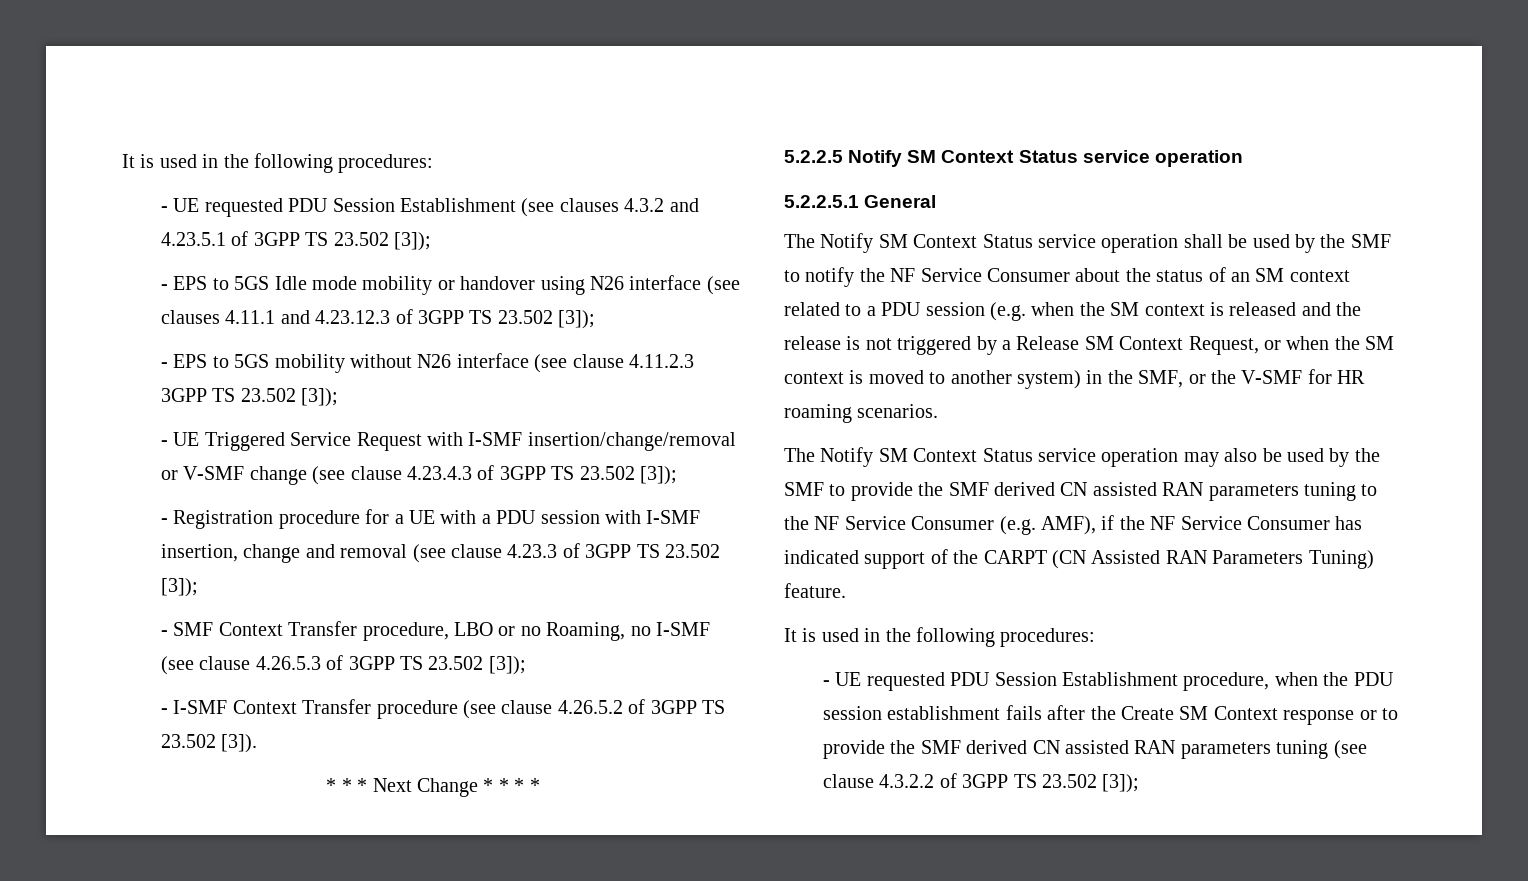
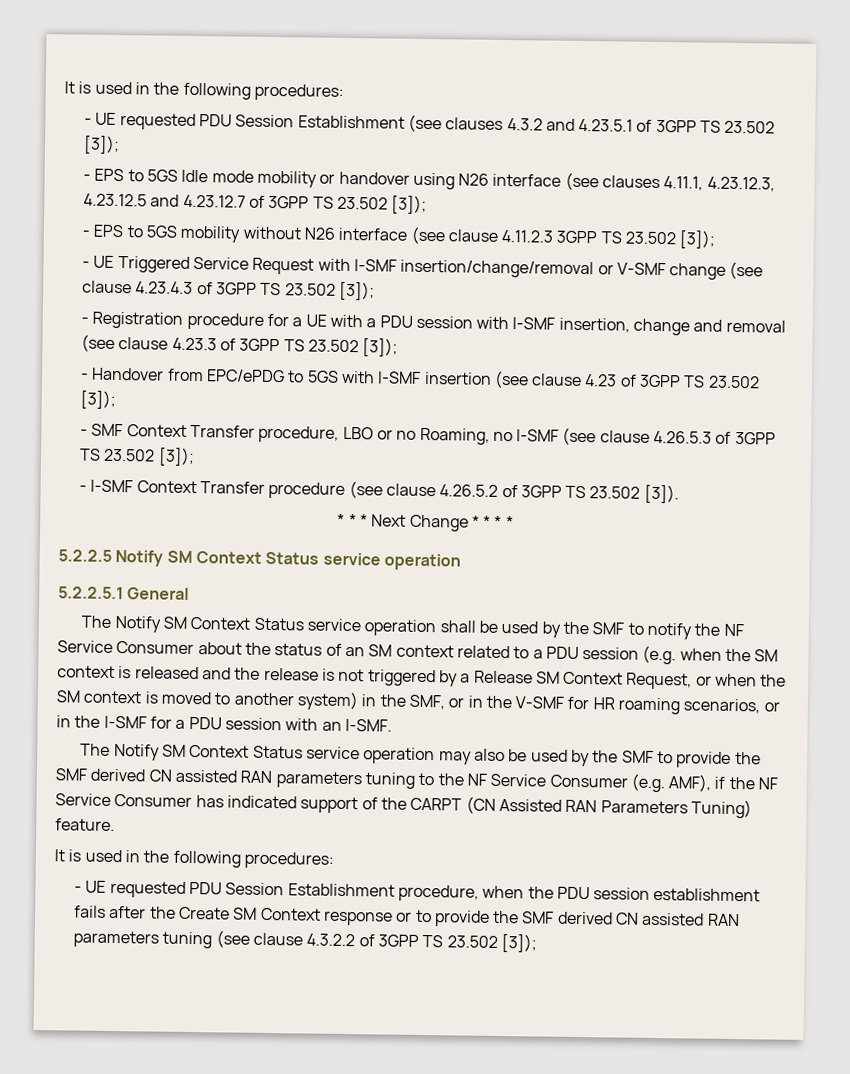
[225,310,391,324] 4.11.1 and 4.23.12.3 -> [663,176,775,192] [82,193,246,208] 4.11.1, 4.23.12.3, 4.23.12.5 and 4.23.12.7
(199, 587) none -> [80,367,760,389] [79,390,116,409] // - Handover from EPC/ePDG to 5GS with I-SMF insertion (see clause 4.23 of 3GPP TS 23.502 [3]);
(1206, 379) none -> [467,695,483,708] in
[857,404,939,418] scenarios. -> [683,698,780,714] [56,715,392,732] scenarios, or in the I-SMF for a PDU session with an I-SMF.

